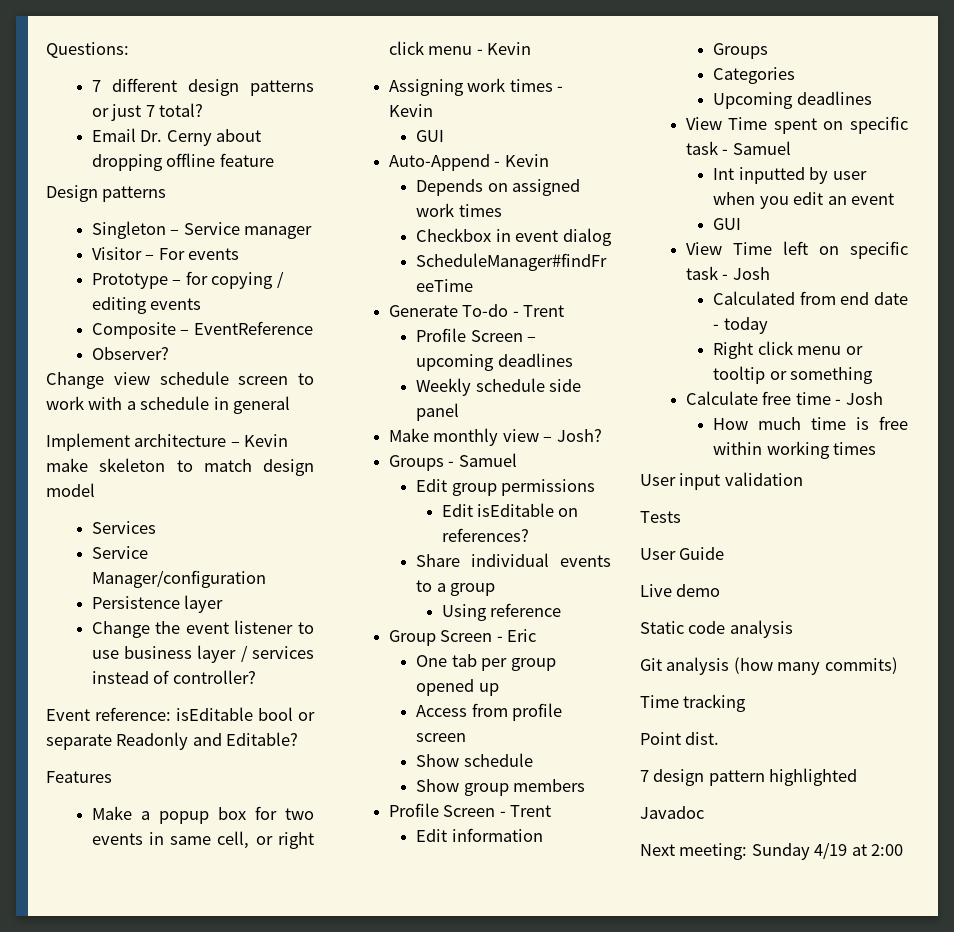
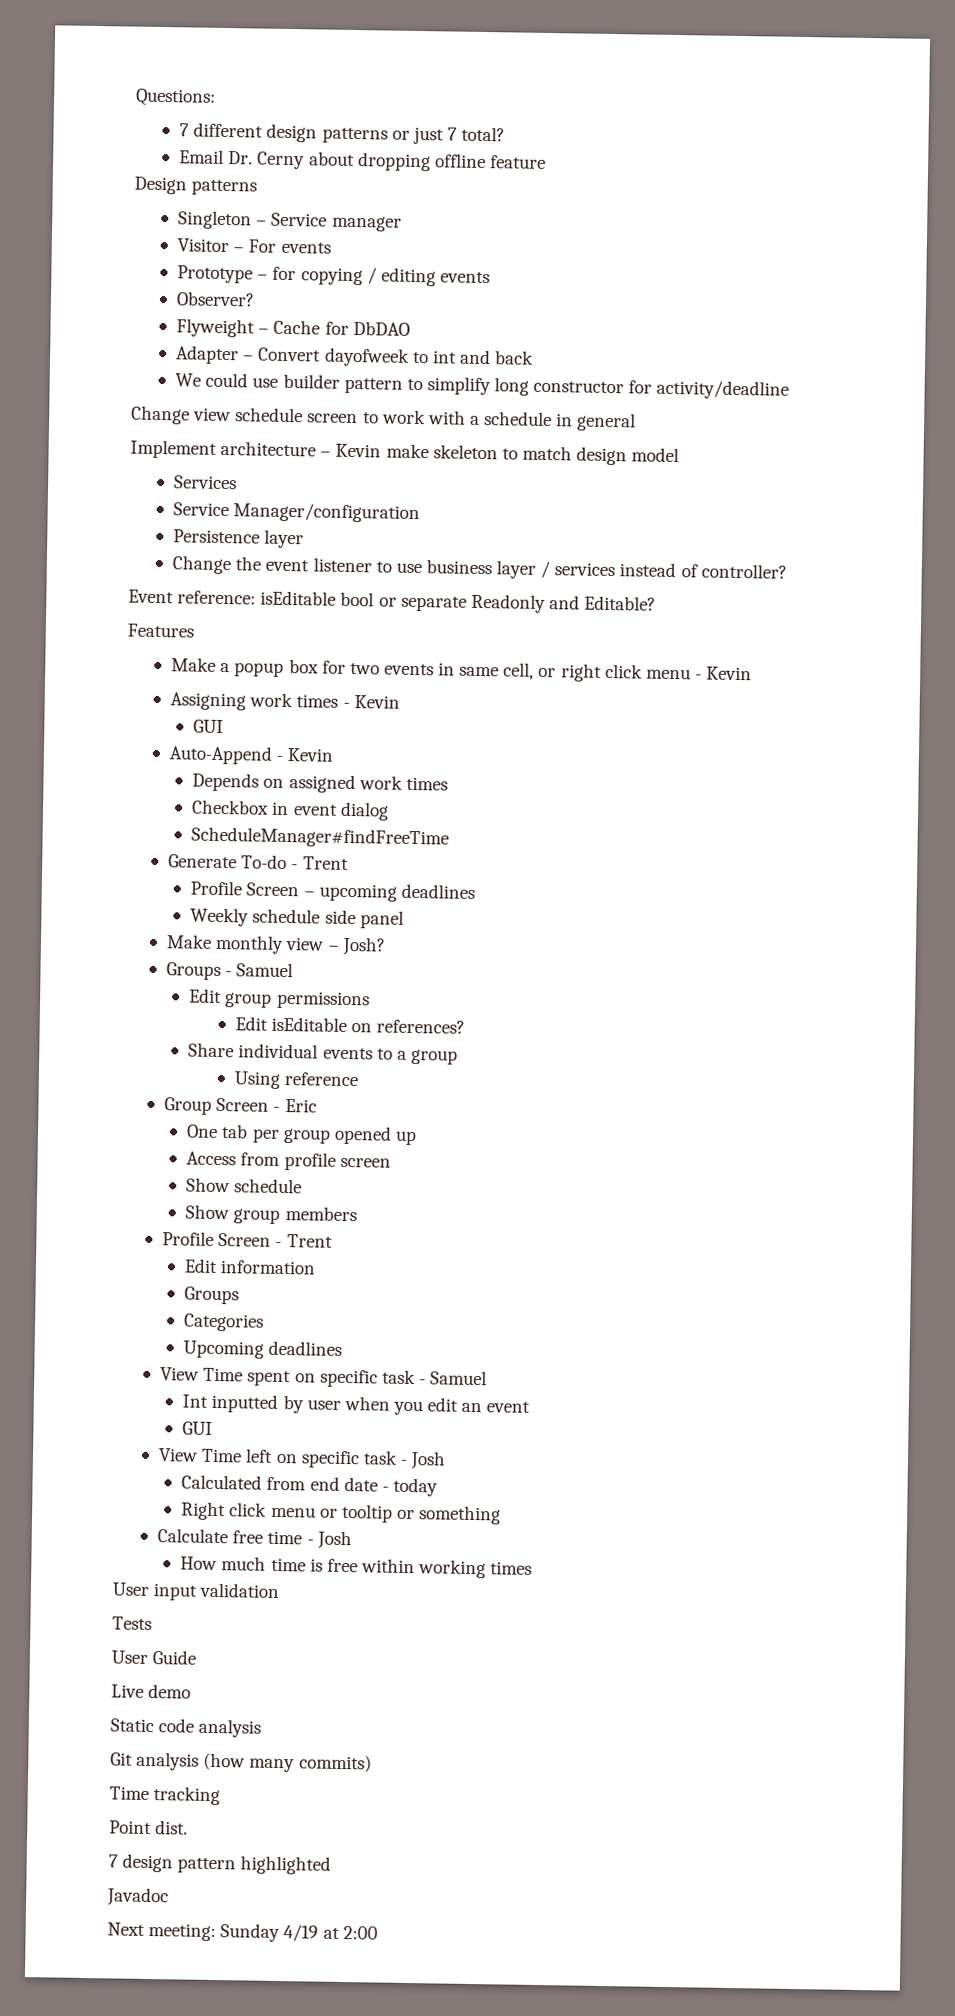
[91,321,313,339] [91,347,169,360] Composite – EventReference // Observer? -> [176,291,256,307] [176,318,410,338] [175,345,535,367] [175,372,790,400] Observer? // Flyweight – Cache for DbDAO // Adapter – Convert dayofweek to int and back // We could use builder pattern to simplify long constructor for activity/deadline

